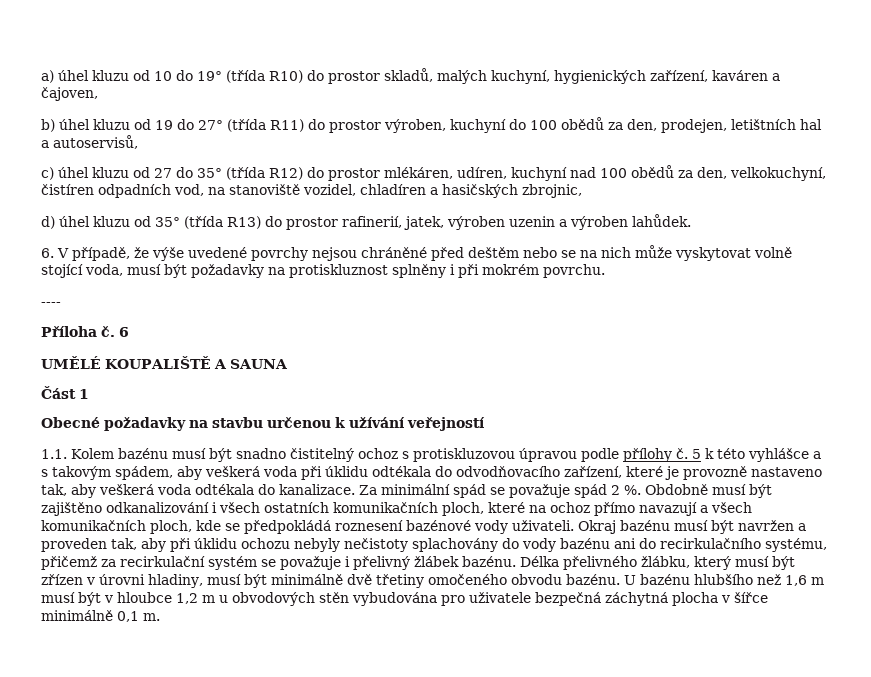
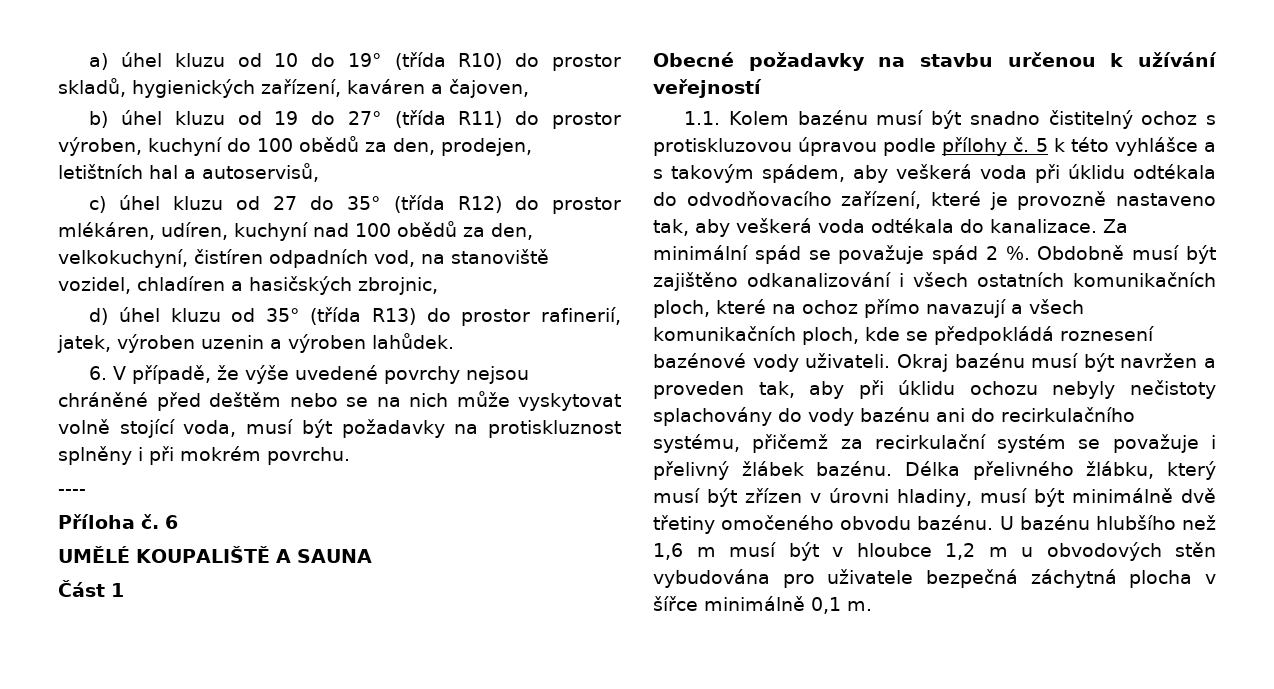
[437,70,550,84] malých kuchyní, -> (126, 87) none

